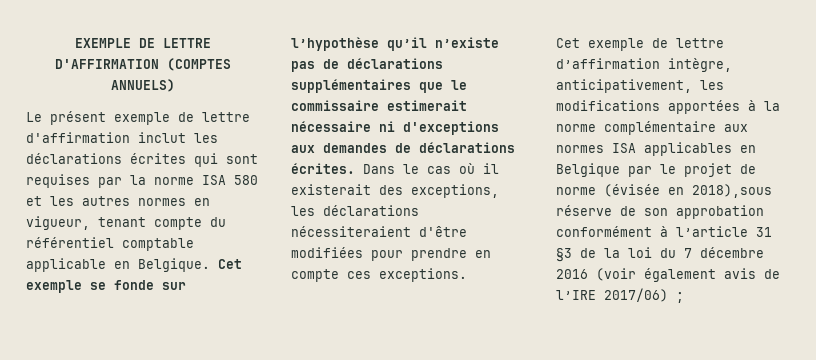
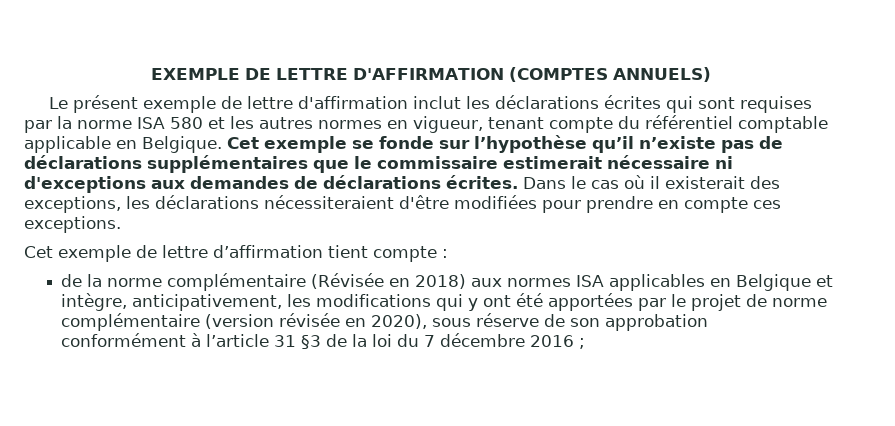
[668,58,732,72] [556,79,724,93] [556,100,780,114] [556,121,716,135] intègre, anticipativement, les modifications apportées à la norme complémentaire -> [328,245,448,262] [61,273,467,291] tient compte : // de la norme complémentaire (Révisée en 2018)
(620, 170) none -> [816,275,834,287] [61,293,634,311] et intègre, anticipativement, les modifications qui y ont été apportées
[604,184,772,198] (évisée en 2018),sous -> [61,313,472,331] complémentaire (version révisée en 2020), sous
[596,268,780,282] [556,288,668,302] (voir également avis de l’IRE 2017/06) -> (575, 341) none

